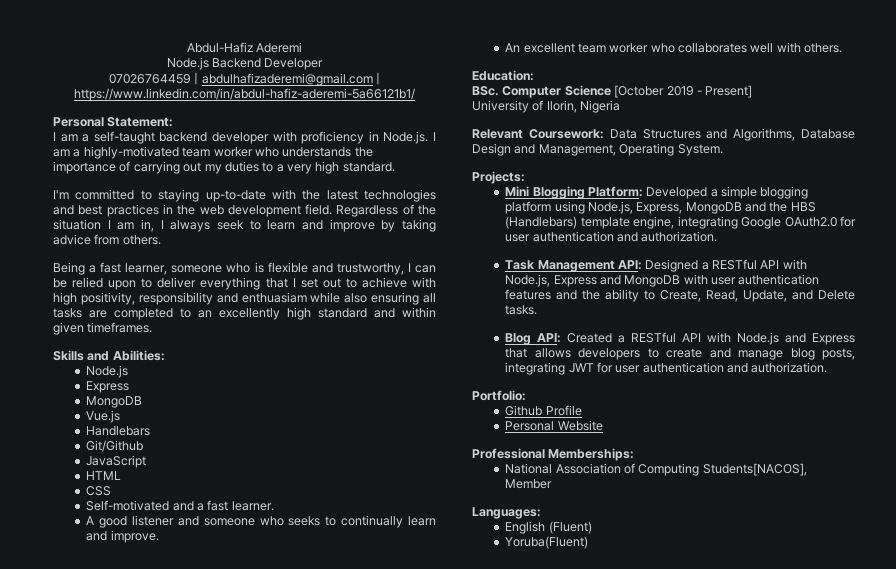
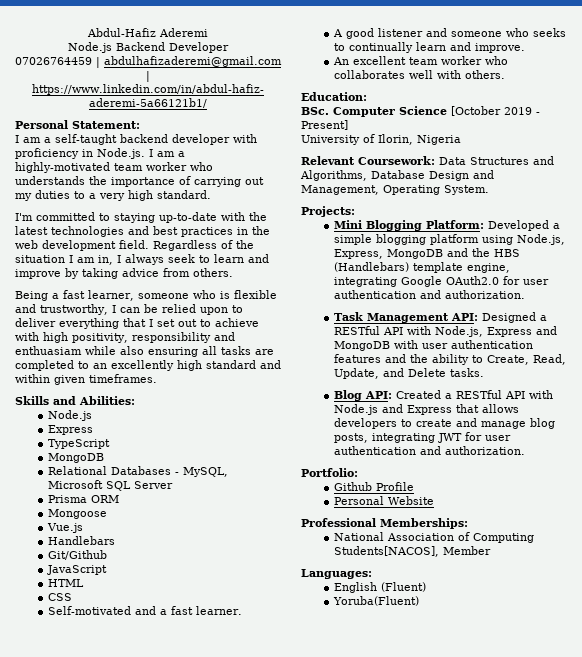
[86,396,143,408] // MongoDB -> [48,439,111,449] [48,453,105,463] [48,466,229,477] [48,480,174,491] [48,495,120,503] [48,509,108,519] // TypeScript // MongoDB // Relational Databases - MySQL, Microsoft SQL Server // Prisma ORM // Mongoose

